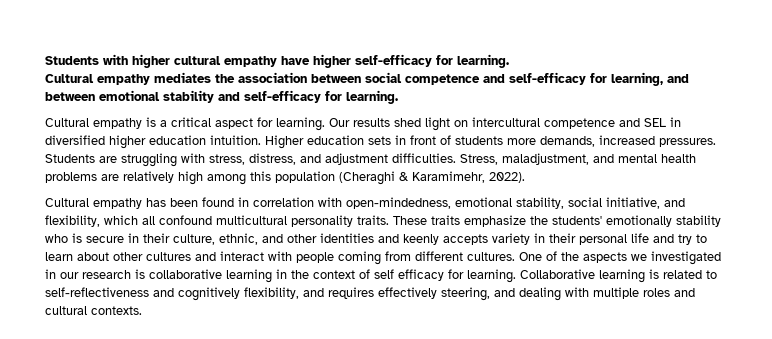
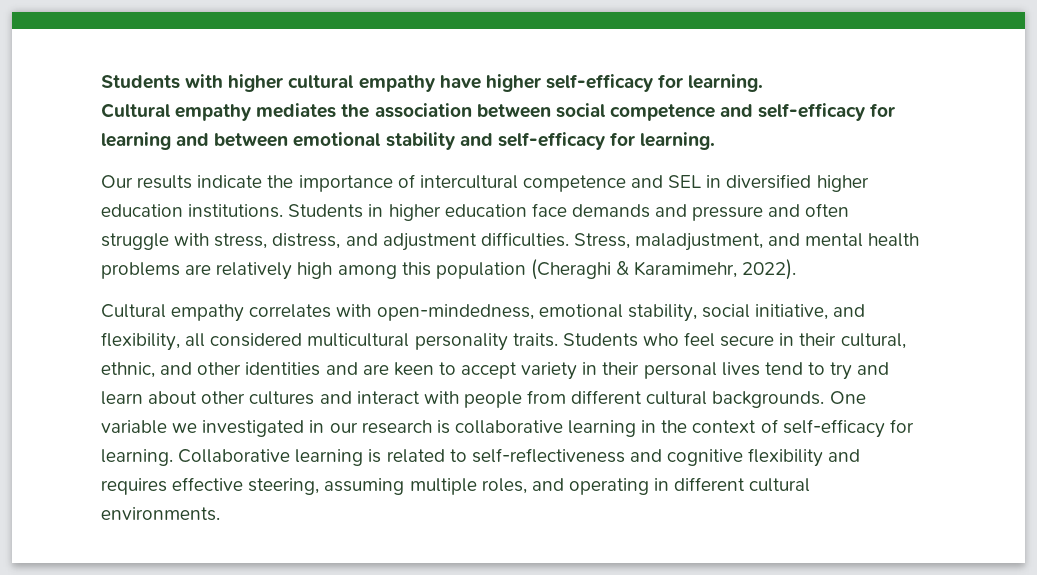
[611,72,663,86] learning, -> [101,132,171,150] learning
[45,117,468,131] Cultural empathy is a critical aspect for learning. Our results shed light on -> [101,174,415,192] Our results indicate the importance of
[210,135,716,149] [45,153,177,167] intuition. Higher education sets in front of students more demands, increased pressures. Students are struggling -> [188,203,850,221] [101,233,169,250] institutions. Students in higher education face demands and pressure and often struggle
[146,197,314,207] has been found in correlation -> [249,304,332,318] correlates
[104,215,721,227] [45,233,82,243] which all confound multicultural personality traits. These traits emphasize the students' emotionally stability who is -> [185,332,716,351] all considered multicultural personality traits. Students who feel
[173,234,215,245] culture, -> [840,333,906,349] cultural,
[403,233,707,245] keenly accepts variety in their personal life and try to -> [362,362,890,380] are keen to accept variety in their personal lives tend to try and
[338,251,381,265] coming -> (522, 399) none
[467,251,627,263] cultures. One of the aspects -> [646,391,866,408] [101,420,167,434] cultural backgrounds. One variable
[374,269,444,281] self efficacy -> [782,419,885,438] self-efficacy
[178,287,695,301] [45,306,142,315] cognitively flexibility, and requires effectively steering, and dealing with multiple roles and cultural contexts. -> [667,448,861,467] [101,477,811,495] [101,507,220,521] cognitive flexibility and requires effective steering, assuming multiple roles, and operating in different cultural environments.

